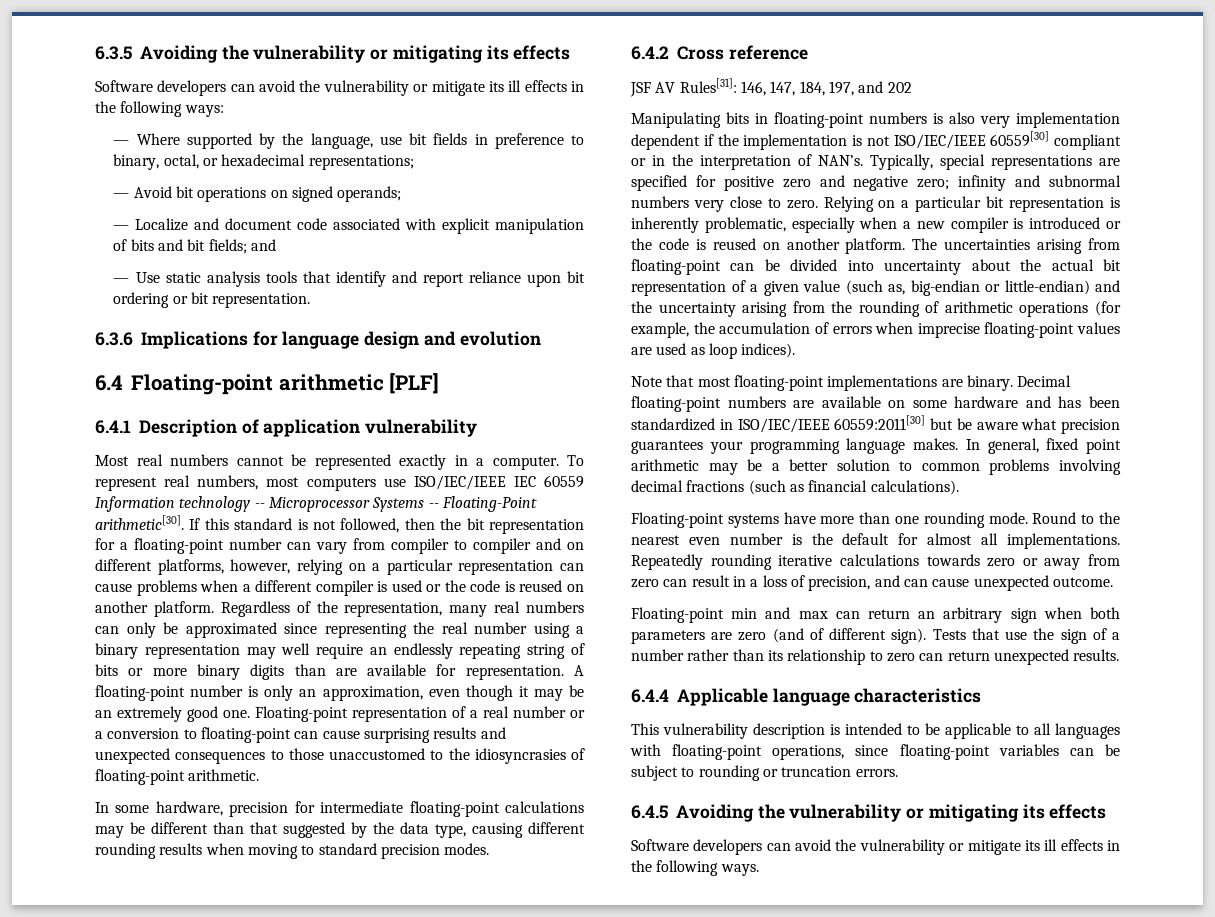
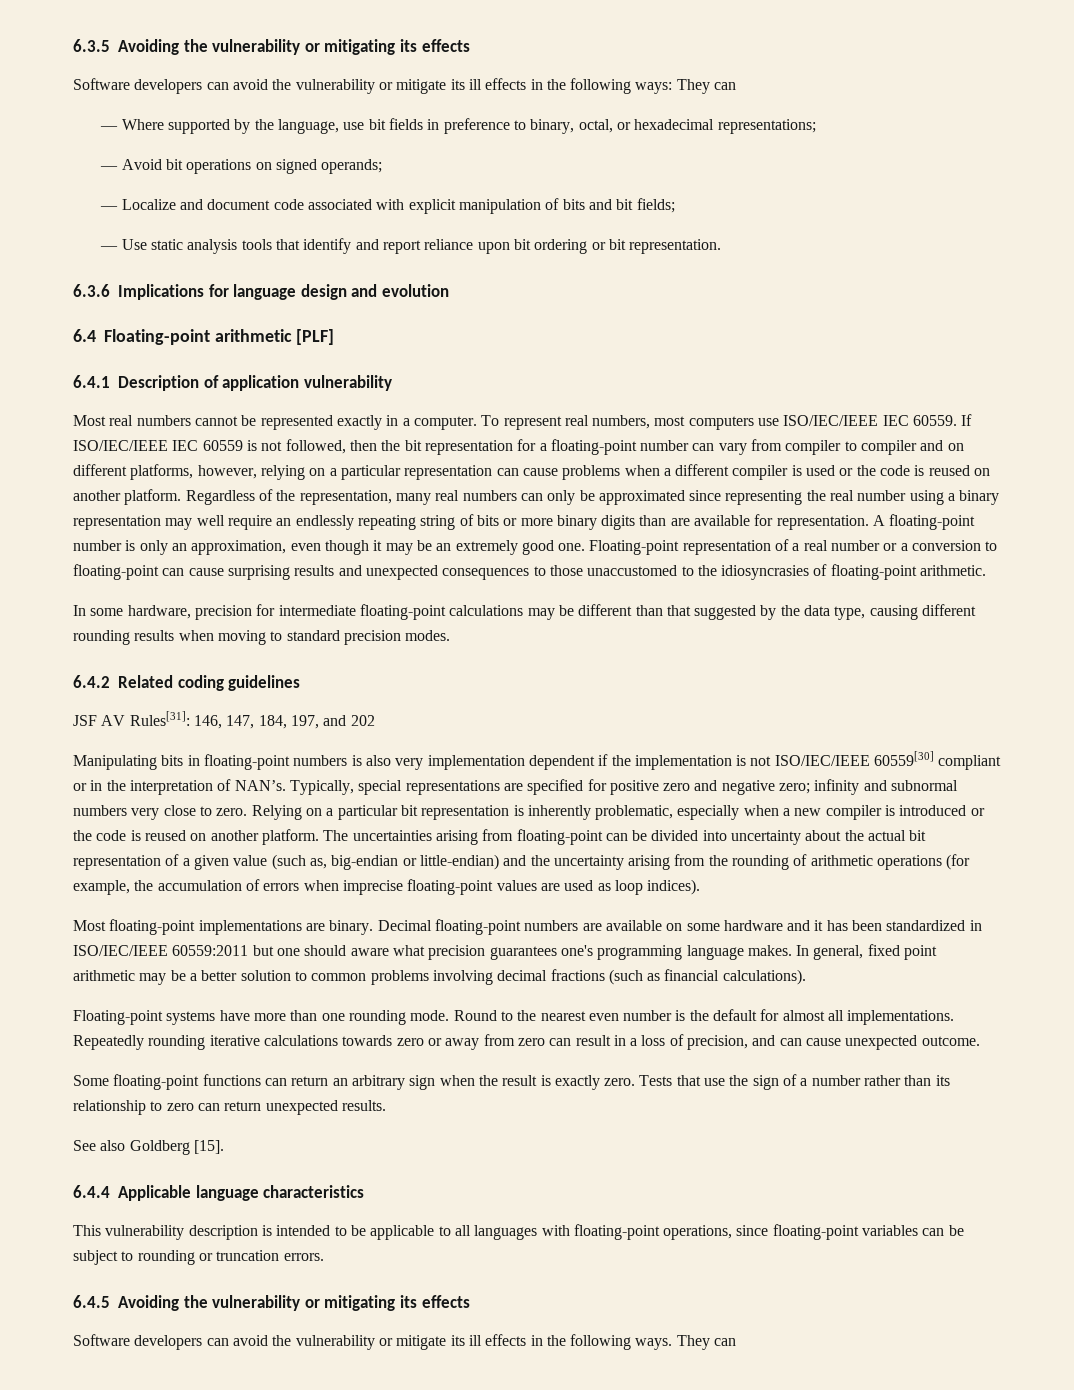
(224, 111) none -> [676,79,737,94] They can
[251,239,277,251] and -> (675, 205) none
[544,475,584,488] [95,496,537,512] [95,515,293,530] 60559 Information technology -- Microprocessor Systems -- Floating-Point arithmetic[30]. If this standard -> [913,414,973,426] [73,440,243,451] 60559. If ISO/IEC/IEEE IEC 60559
[677,45,808,60] Cross reference -> [118,675,301,691] Related coding guidelines
[631,375,731,387] Note that most -> [73,920,106,931] Most
(1051, 402) none -> [814,920,824,931] it
[834,415,972,431] 60559:2011[30] but be -> [172,945,347,956] 60559:2011 but one should
[709,441,743,454] your -> [560,945,593,956] one's
[631,607,828,623] Floating-point min and max -> [73,1074,261,1090] Some floating-point functions
[1090,607,1120,619] [631,628,927,644] both parameters are zero (and of different sign). -> [478,1075,636,1090] the result is exactly zero.
(1120, 655) none -> [73,1140,224,1155] // See also Goldberg [15].
(759, 870) none -> [676,1335,737,1350] They can

